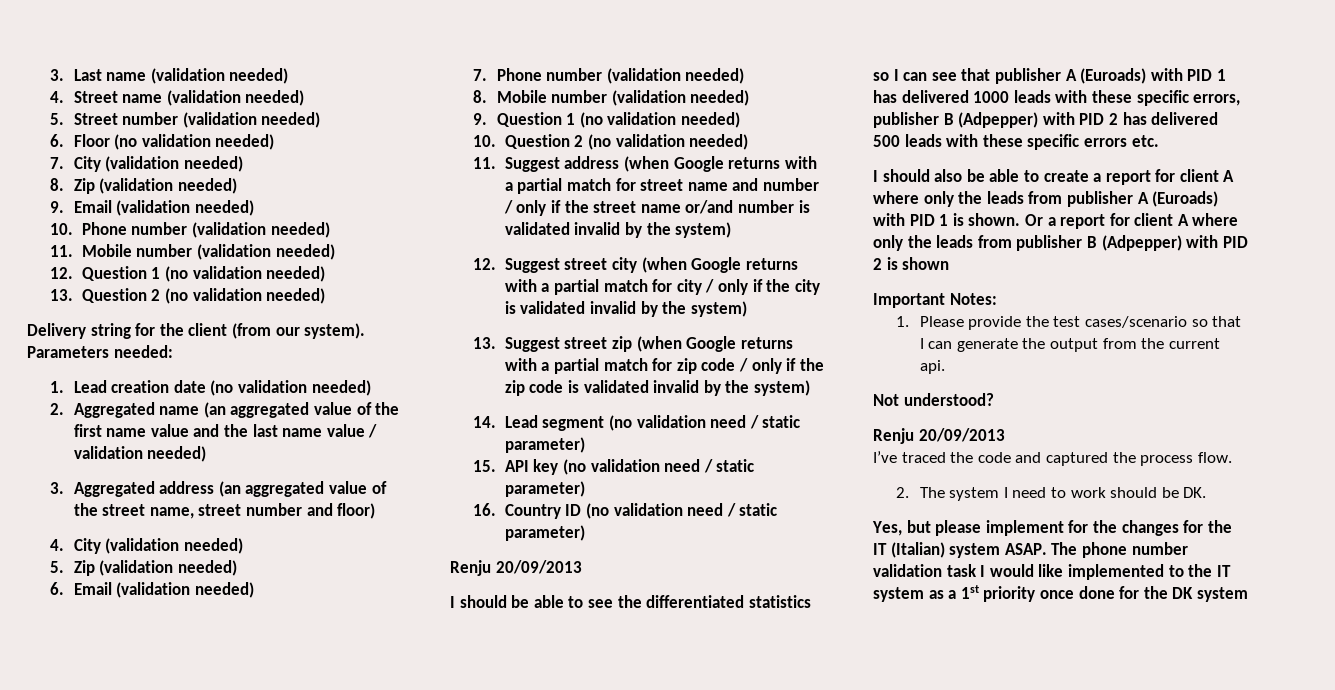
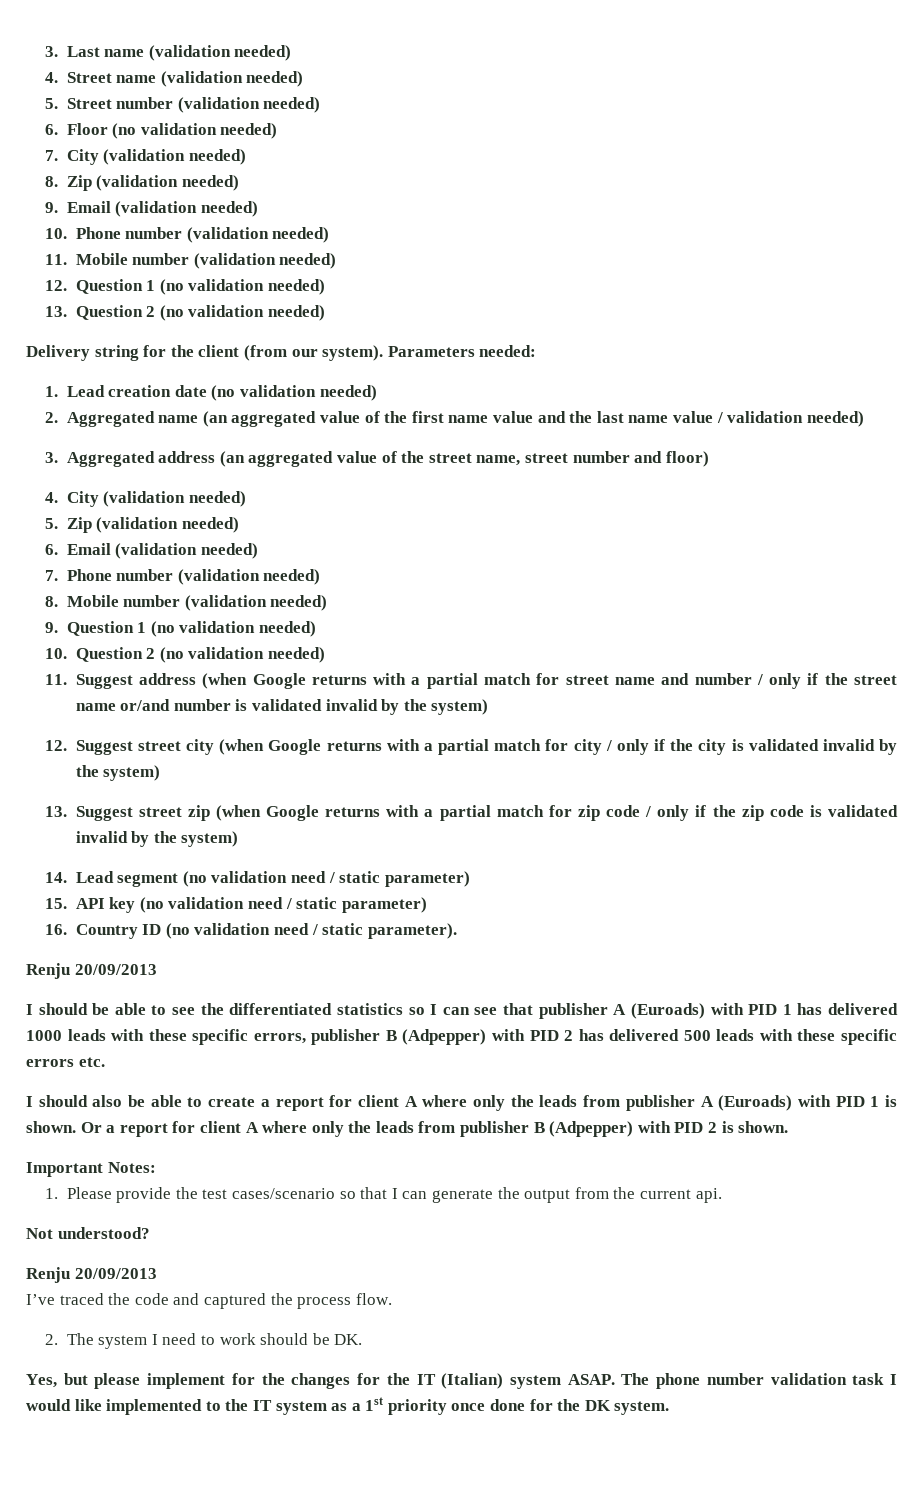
[504,525,585,541] parameter) -> [367,923,457,939] parameter).
[902,257,950,270] shown -> [738,1121,789,1133] shown.
[1196,587,1248,602] system -> [614,1401,670,1415] system.

